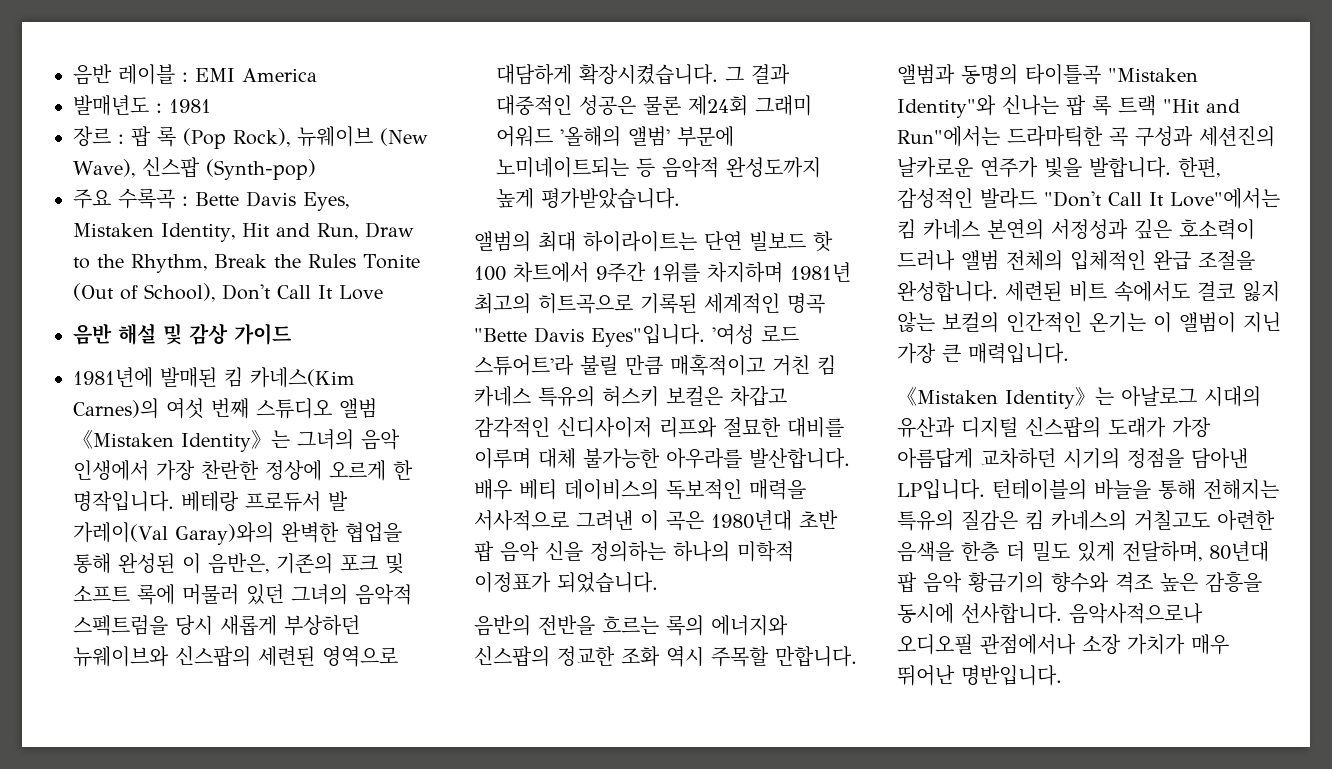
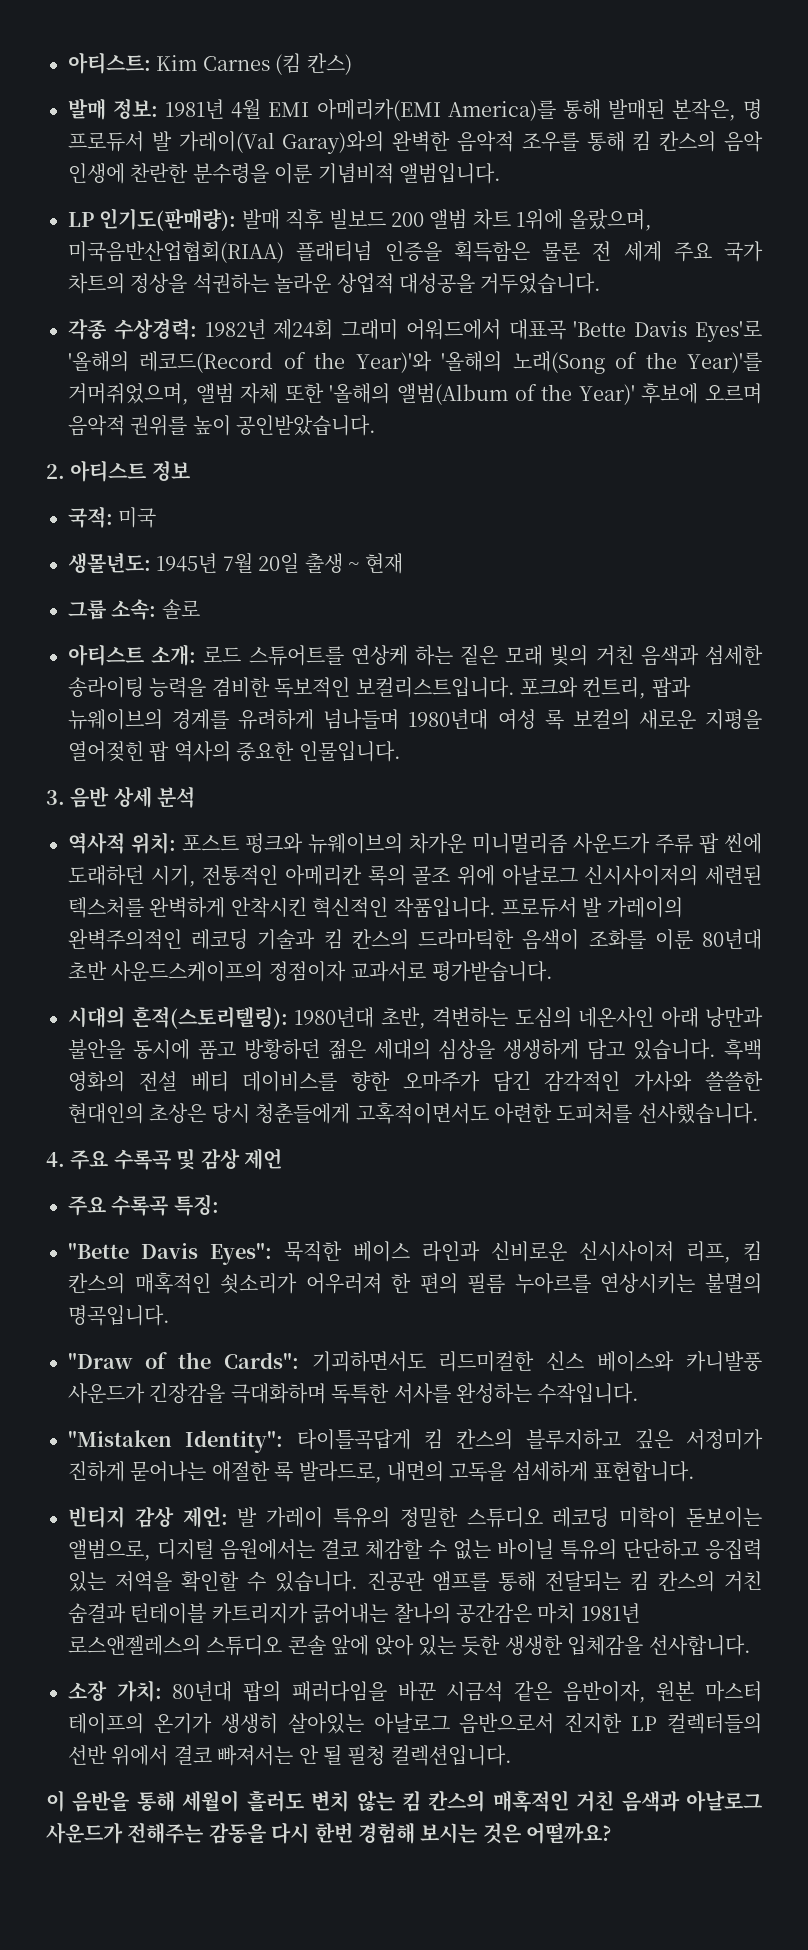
[73,64,317,85] [73,95,211,116] [73,126,428,149] [73,157,316,180] [73,188,349,211] [73,222,414,242] [73,254,420,273] [73,283,383,302] [73,323,291,345] [73,367,355,388] [73,398,377,419] [73,429,400,452] [73,460,413,481] [73,491,239,512] 음반 레이블 : EMI America // 발매년도 : 1981 // 장르 : 팝 록 (Pop Rock), 뉴웨이브 (New Wave), 신스팝 (Synth-pop) // 주요 수록곡 : Bette Davis Eyes, Mistaken Identity, Hit and Run, Draw to the Rhythm, Break the Rules Tonite (Out of School), Don't Call It Love // 음반 해설 및 감상 가이드 // 1981년에 발매된 킴 카네스(Kim Carnes)의 여섯 번째 스튜디오 앨범《Mistaken Identity》는 그녀의 음악 인생에서 가장 찬란한 정상에 오르게 한 명작입니다. 베테랑 -> [68,52,352,75] [68,98,763,121] 아티스트: Kim Carnes (킴 칸스) // 발매 정보: 1981년 4월 EMI 아메리카(EMI America)를 통해 발매된 본작은, 명
[344,522,402,543] [73,553,404,574] [73,584,412,605] [73,615,360,636] [73,646,398,667] [496,64,790,85] [496,95,812,116] [496,126,734,147] [496,157,821,178] [496,188,680,209] [474,231,833,252] [474,262,851,283] [474,293,825,314] [474,324,799,347] [474,354,836,376] [474,386,787,407] [474,417,844,438] [474,448,850,469] [474,479,806,500] [474,510,838,531] [474,541,794,562] [474,572,658,593] [474,615,788,636] [474,646,857,667] [897,64,1198,85] [897,95,1240,118] [897,126,1275,147] [897,157,1220,178] [897,188,1280,209] [897,219,1255,240] [897,250,1255,271] [897,281,1280,302] [897,312,1281,333] [897,343,1069,364] [897,386,1261,409] [897,417,1211,438] [897,448,1248,469] [897,479,1279,500] [897,510,1275,531] [897,541,1269,562] [897,571,1262,593] [897,603,1203,624] [897,634,1229,655] [897,665,1062,686] 협업을 통해 완성된 이 음반은, 기존의 포크 및 소프트 록에 머물러 있던 그녀의 음악적 스펙트럼을 당시 새롭게 부상하던 뉴웨이브와 신스팝의 세련된 영역으로 대담하게 확장시켰습니다. 그 결과 대중적인 성공은 물론 제24회 그래미 어워드 '올해의 앨범' 부문에 노미네이트되는 등 음악적 완성도까지 높게 평가받았습니다. // 앨범의 최대 하이라이트는 단연 빌보드 핫 100 차트에서 9주간 1위를 차지하며 1981년 최고의 히트곡으로 기록된 세계적인 명곡 "Bette Davis Eyes"입니다. '여성 로드 스튜어트'라 불릴 만큼 매혹적이고 거친 킴 카네스 특유의 허스키 보컬은 차갑고 감각적인 신디사이저 리프와 절묘한 대비를 이루며 대체 불가능한 아우라를 발산합니다. 배우 베티 데이비스의 독보적인 매력을 서사적으로 그려낸 이 곡은 1980년대 초반 팝 음악 신을 정의하는 하나의 미학적 이정표가 되었습니다. // 음반의 전반을 흐르는 록의 에너지와 신스팝의 정교한 조화 역시 주목할 만합니다. 앨범과 동명의 타이틀곡 "Mistaken Identity"와 신나는 팝 록 트랙 "Hit and Run"에서는 드라마틱한 곡 구성과 세션진의 날카로운 연주가 빛을 발합니다. 한편, 감성적인 발라드 "Don't Call It Love"에서는 킴 카네스 본연의 서정성과 깊은 호소력이 드러나 앨범 전체의 입체적인 완급 조절을 완성합니다. 세련된 비트 속에서도 결코 잃지 않는 보컬의 인간적인 온기는 이 앨범이 지닌 가장 큰 매력입니다. // 《Mistaken Identity》는 아날로그 시대의 유산과 디지털 신스팝의 도래가 가장 아름답게 교차하던 시기의 정점을 담아낸 LP입니다. 턴테이블의 바늘을 통해 전해지는 특유의 질감은 킴 카네스의 거칠고도 아련한 음색을 한층 더 밀도 있게 전달하며, 80년대 팝 음악 황금기의 향수와 격조 높은 감흥을 동시에 선사합니다. 음악사적으로나 오디오필 관점에서나 소장 가치가 매우 뛰어난 명반입니다. -> [457,131,763,152] [68,163,501,184] [68,208,652,231] [68,241,763,263] [68,273,602,294] [68,318,763,342] [68,351,763,374] [68,383,763,405] [68,415,377,436] [46,460,190,482] [68,506,157,528] [68,552,404,574] [68,599,200,620] [68,644,763,666] [68,677,691,699] [68,709,762,730] [68,741,401,762] [46,786,196,808] [68,832,762,854] [68,865,762,887] [68,897,683,918] [68,929,762,950] [68,961,553,982] [68,1006,763,1029] [68,1039,762,1060] [68,1071,763,1092] [68,1102,759,1124] [46,1148,282,1170] [68,1194,219,1216] [68,1241,762,1265] [68,1272,762,1294] [68,1305,170,1326] [68,1351,762,1372] [68,1383,640,1404] [68,1429,763,1453] [68,1461,696,1483] [68,1506,762,1528] [68,1539,762,1561] [68,1571,762,1592] [68,1603,640,1624] [68,1635,751,1656] [68,1680,762,1703] [68,1713,762,1734] [68,1745,512,1766] [46,1790,762,1812] [46,1822,612,1844] 음악적 조우를 통해 킴 칸스의 음악 인생에 찬란한 분수령을 이룬 기념비적 앨범입니다. // LP 인기도(판매량): 발매 직후 빌보드 200 앨범 차트 1위에 올랐으며, 미국음반산업협회(RIAA) 플래티넘 인증을 획득함은 물론 전 세계 주요 국가 차트의 정상을 석권하는 놀라운 상업적 대성공을 거두었습니다. // 각종 수상경력: 1982년 제24회 그래미 어워드에서 대표곡 'Bette Davis Eyes'로 '올해의 레코드(Record of the Year)'와 '올해의 노래(Song of the Year)'를 거머쥐었으며, 앨범 자체 또한 '올해의 앨범(Album of the Year)' 후보에 오르며 음악적 권위를 높이 공인받았습니다. // 2. 아티스트 정보 // 국적: 미국 // 생몰년도: 1945년 7월 20일 출생 ~ 현재 // 그룹 소속: 솔로 // 아티스트 소개: 로드 스튜어트를 연상케 하는 짙은 모래 빛의 거친 음색과 섬세한 송라이팅 능력을 겸비한 독보적인 보컬리스트입니다. 포크와 컨트리, 팝과 뉴웨이브의 경계를 유려하게 넘나들며 1980년대 여성 록 보컬의 새로운 지평을 열어젖힌 팝 역사의 중요한 인물입니다. // 3. 음반 상세 분석 // 역사적 위치: 포스트 펑크와 뉴웨이브의 차가운 미니멀리즘 사운드가 주류 팝 씬에 도래하던 시기, 전통적인 아메리칸 록의 골조 위에 아날로그 신시사이저의 세련된 텍스처를 완벽하게 안착시킨 혁신적인 작품입니다. 프로듀서 발 가레이의 완벽주의적인 레코딩 기술과 킴 칸스의 드라마틱한 음색이 조화를 이룬 80년대 초반 사운드스케이프의 정점이자 교과서로 평가받습니다. // 시대의 흔적(스토리텔링): 1980년대 초반, 격변하는 도심의 네온사인 아래 낭만과 불안을 동시에 품고 방황하던 젊은 세대의 심상을 생생하게 담고 있습니다. 흑백 영화의 전설 베티 데이비스를 향한 오마주가 담긴 감각적인 가사와 쓸쓸한 현대인의 초상은 당시 청춘들에게 고혹적이면서도 아련한 도피처를 선사했습니다. // 4. 주요 수록곡 및 감상 제언 // 주요 수록곡 특징: // "Bette Davis Eyes": 묵직한 베이스 라인과 신비로운 신시사이저 리프, 킴 칸스의 매혹적인 쇳소리가 어우러져 한 편의 필름 누아르를 연상시키는 불멸의 명곡입니다. // "Draw of the Cards": 기괴하면서도 리드미컬한 신스 베이스와 카니발풍 사운드가 긴장감을 극대화하며 독특한 서사를 완성하는 수작입니다. // "Mistaken Identity": 타이틀곡답게 킴 칸스의 블루지하고 깊은 서정미가 진하게 묻어나는 애절한 록 발라드로, 내면의 고독을 섬세하게 표현합니다. // 빈티지 감상 제언: 발 가레이 특유의 정밀한 스튜디오 레코딩 미학이 돋보이는 앨범으로, 디지털 음원에서는 결코 체감할 수 없는 바이닐 특유의 단단하고 응집력 있는 저역을 확인할 수 있습니다. 진공관 앰프를 통해 전달되는 킴 칸스의 거친 숨결과 턴테이블 카트리지가 긁어내는 찰나의 공간감은 마치 1981년 로스앤젤레스의 스튜디오 콘솔 앞에 앉아 있는 듯한 생생한 입체감을 선사합니다. // 소장 가치: 80년대 팝의 패러다임을 바꾼 시금석 같은 음반이자, 원본 마스터 테이프의 온기가 생생히 살아있는 아날로그 음반으로서 진지한 LP 컬렉터들의 선반 위에서 결코 빠져서는 안 될 필청 컬렉션입니다. // 이 음반을 통해 세월이 흘러도 변치 않는 킴 칸스의 매혹적인 거친 음색과 아날로그 사운드가 전해주는 감동을 다시 한번 경험해 보시는 것은 어떨까요?

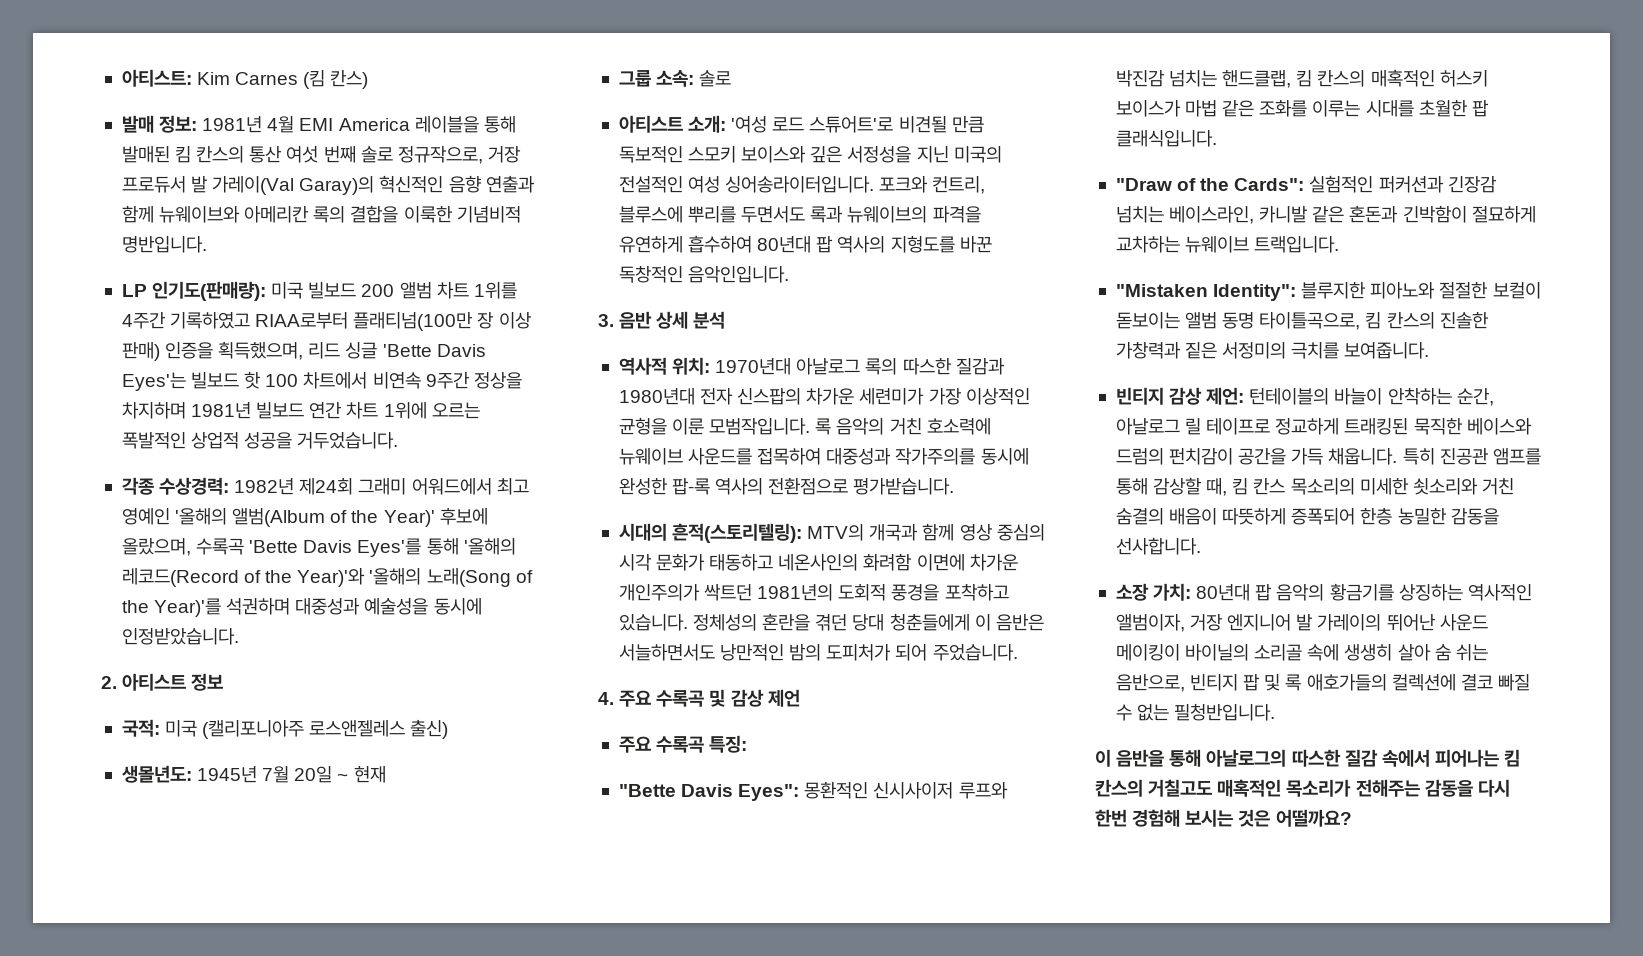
[316,99,763,121] [68,131,763,154] [68,163,501,184] 아메리카(EMI America)를 통해 발매된 본작은, 명 프로듀서 발 가레이(Val Garay)와의 완벽한 음악적 조우를 통해 킴 칸스의 음악 인생에 찬란한 분수령을 이룬 기념비적 앨범입니다. -> [338,116,516,133] [121,146,521,164] [121,175,535,195] [121,205,521,223] [121,236,207,253] America 레이블을 통해 발매된 킴 칸스의 통산 여섯 번째 솔로 정규작으로, 거장 프로듀서 발 가레이(Val Garay)의 혁신적인 음향 연출과 함께 뉴웨이브와 아메리칸 록의 결합을 이룩한 기념비적 명반입니다.
[241,209,324,230] 발매 직후 -> [271,282,304,299] 미국
[516,209,652,231] [68,241,763,263] [68,273,475,294] 1위에 올랐으며, 미국음반산업협회(RIAA) 플래티넘 인증을 획득함은 물론 전 세계 주요 국가 차트의 정상을 석권하는 놀라운 상업적 대성공을 -> [473,282,517,299] [121,312,532,331] [121,341,486,361] [121,371,522,391] [121,402,480,419] [121,432,293,449] 1위를 4주간 기록하였고 RIAA로부터 플래티넘(100만 장 이상 판매) 인증을 획득했으며, 리드 싱글 'Bette Davis Eyes'는 빌보드 핫 100 차트에서 비연속 9주간 정상을 차지하며 1981년 빌보드 연간 차트 1위에 오르는 폭발적인 상업적 성공을
[508,319,763,342] 대표곡 'Bette Davis Eyes'로 -> [496,478,529,495] [121,507,488,527] [121,538,459,557] 최고 영예인 '올해의 앨범(Album of the Year)' 후보에 올랐으며, 수록곡 'Bette Davis Eyes'를 통해
[68,383,763,405] [68,415,377,436] 거머쥐었으며, 앨범 자체 또한 '올해의 앨범(Album of the Year)' 후보에 오르며 음악적 권위를 높이 공인받았습니다. -> [226,598,482,615] [121,628,239,645] 석권하며 대중성과 예술성을 동시에 인정받았습니다.
(157, 517) none -> [202,719,449,739] (캘리포니아주 로스앤젤레스 출신)
[304,553,343,574] 출생 -> (333, 774) none
[203,645,763,666] [68,677,691,699] [68,709,762,730] [68,741,401,762] 로드 스튜어트를 연상케 하는 짙은 모래 빛의 거친 음색과 섬세한 송라이팅 능력을 겸비한 독보적인 보컬리스트입니다. 포크와 컨트리, 팝과 뉴웨이브의 경계를 유려하게 넘나들며 1980년대 여성 록 보컬의 새로운 지평을 열어젖힌 팝 역사의 중요한 인물입니다. -> [731,116,984,133] [618,146,1002,163] [618,176,986,194] [618,206,981,223] [618,235,992,253] [618,265,790,283] '여성 로드 스튜어트'로 비견될 만큼 독보적인 스모키 보이스와 깊은 서정성을 지닌 미국의 전설적인 여성 싱어송라이터입니다. 포크와 컨트리, 블루스에 뿌리를 두면서도 록과 뉴웨이브의 파격을 유연하게 흡수하여 80년대 팝 역사의 지형도를 바꾼 독창적인 음악인입니다.
[182,833,762,854] [68,865,762,887] [68,897,683,918] [68,929,762,950] [68,961,553,982] [68,1006,763,1029] [68,1039,762,1060] [68,1071,763,1092] [68,1102,759,1124] 포스트 펑크와 뉴웨이브의 차가운 미니멀리즘 사운드가 주류 팝 씬에 도래하던 시기, 전통적인 아메리칸 록의 골조 위에 아날로그 신시사이저의 세련된 텍스처를 완벽하게 안착시킨 혁신적인 작품입니다. 프로듀서 발 가레이의 완벽주의적인 레코딩 기술과 킴 칸스의 드라마틱한 음색이 조화를 이룬 80년대 초반 사운드스케이프의 정점이자 교과서로 평가받습니다. // 시대의 흔적(스토리텔링): 1980년대 초반, 격변하는 도심의 네온사인 아래 낭만과 불안을 동시에 품고 방황하던 젊은 세대의 심상을 생생하게 담고 있습니다. 흑백 영화의 전설 베티 데이비스를 향한 오마주가 담긴 감각적인 가사와 쓸쓸한 현대인의 초상은 당시 청춘들에게 고혹적이면서도 아련한 도피처를 선사했습니다. -> [715,358,1005,375] [618,388,1030,405] [618,417,991,435] [618,448,1029,465] [618,477,955,495] [618,523,1045,543] [618,553,1018,571] [618,583,1009,601] [618,613,1044,631] [618,644,1018,661] 1970년대 아날로그 록의 따스한 질감과 1980년대 전자 신스팝의 차가운 세련미가 가장 이상적인 균형을 이룬 모범작입니다. 록 음악의 거친 호소력에 뉴웨이브 사운드를 접목하여 대중성과 작가주의를 동시에 완성한 팝-록 역사의 전환점으로 평가받습니다. // 시대의 흔적(스토리텔링): MTV의 개국과 함께 영상 중심의 시각 문화가 태동하고 네온사인의 화려함 이면에 차가운 개인주의가 싹트던 1981년의 도회적 풍경을 포착하고 있습니다. 정체성의 혼란을 겪던 당대 청춘들에게 이 음반은 서늘하면서도 낭만적인 밤의 도피처가 되어 주었습니다.
[284,1241,762,1263] [68,1272,762,1294] [68,1305,170,1326] [68,1351,762,1372] [68,1383,640,1404] [68,1429,763,1453] [68,1461,696,1483] [68,1506,762,1528] [68,1539,762,1561] [68,1571,762,1592] [68,1603,640,1624] [68,1635,751,1656] [68,1680,762,1703] [68,1713,762,1734] [68,1745,512,1766] [46,1790,762,1812] [46,1822,123,1844] 묵직한 베이스 라인과 신비로운 신시사이저 리프, 킴 칸스의 매혹적인 쇳소리가 어우러져 한 편의 필름 누아르를 연상시키는 불멸의 명곡입니다. // "Draw of the Cards": 기괴하면서도 리드미컬한 신스 베이스와 카니발풍 사운드가 긴장감을 극대화하며 독특한 서사를 완성하는 수작입니다. // "Mistaken Identity": 타이틀곡답게 킴 칸스의 블루지하고 깊은 서정미가 진하게 묻어나는 애절한 록 발라드로, 내면의 고독을 섬세하게 표현합니다. // 빈티지 감상 제언: 발 가레이 특유의 정밀한 스튜디오 레코딩 미학이 돋보이는 앨범으로, 디지털 음원에서는 결코 체감할 수 없는 바이닐 특유의 단단하고 응집력 있는 저역을 확인할 수 있습니다. 진공관 앰프를 통해 전달되는 킴 칸스의 거친 숨결과 턴테이블 카트리지가 긁어내는 찰나의 공간감은 마치 1981년 로스앤젤레스의 스튜디오 콘솔 앞에 앉아 있는 듯한 생생한 입체감을 선사합니다. // 소장 가치: 80년대 팝의 패러다임을 바꾼 시금석 같은 음반이자, 원본 마스터 테이프의 온기가 생생히 살아있는 아날로그 음반으로서 진지한 LP 컬렉터들의 선반 위에서 결코 빠져서는 안 될 필청 컬렉션입니다. // 이 음반을 통해 세월이 흘러도 변치 않는 킴 칸스의 매혹적인 거친 음색과 아날로그 사운드가 -> [804,781,1008,799] [1115,69,1488,88] [1115,100,1489,117] [1115,130,1217,147] [1115,175,1497,193] [1115,205,1536,224] [1115,236,1340,253] [1115,282,1541,301] [1115,312,1489,330] [1115,341,1430,359] [1115,387,1494,406] [1115,418,1532,435] [1115,448,1541,465] [1115,477,1514,496] [1115,507,1499,525] [1115,537,1201,555] [1115,583,1532,601] [1115,614,1488,632] [1115,644,1488,661] [1115,674,1530,692] [1115,703,1276,721] [1095,749,1521,767] [1095,779,1352,797] 몽환적인 신시사이저 루프와 박진감 넘치는 핸드클랩, 킴 칸스의 매혹적인 허스키 보이스가 마법 같은 조화를 이루는 시대를 초월한 팝 클래식입니다. // "Draw of the Cards": 실험적인 퍼커션과 긴장감 넘치는 베이스라인, 카니발 같은 혼돈과 긴박함이 절묘하게 교차하는 뉴웨이브 트랙입니다. // "Mistaken Identity": 블루지한 피아노와 절절한 보컬이 돋보이는 앨범 동명 타이틀곡으로, 킴 칸스의 진솔한 가창력과 짙은 서정미의 극치를 보여줍니다. // 빈티지 감상 제언: 턴테이블의 바늘이 안착하는 순간, 아날로그 릴 테이프로 정교하게 트래킹된 묵직한 베이스와 드럼의 펀치감이 공간을 가득 채웁니다. 특히 진공관 앰프를 통해 감상할 때, 킴 칸스 목소리의 미세한 쇳소리와 거친 숨결의 배음이 따뜻하게 증폭되어 한층 농밀한 감동을 선사합니다. // 소장 가치: 80년대 팝 음악의 황금기를 상징하는 역사적인 앨범이자, 거장 엔지니어 발 가레이의 뛰어난 사운드 메이킹이 바이닐의 소리골 속에 생생히 살아 숨 쉬는 음반으로, 빈티지 팝 및 록 애호가들의 컬렉션에 결코 빠질 수 없는 필청반입니다. // 이 음반을 통해 아날로그의 따스한 질감 속에서 피어나는 킴 칸스의 거칠고도 매혹적인 목소리가

